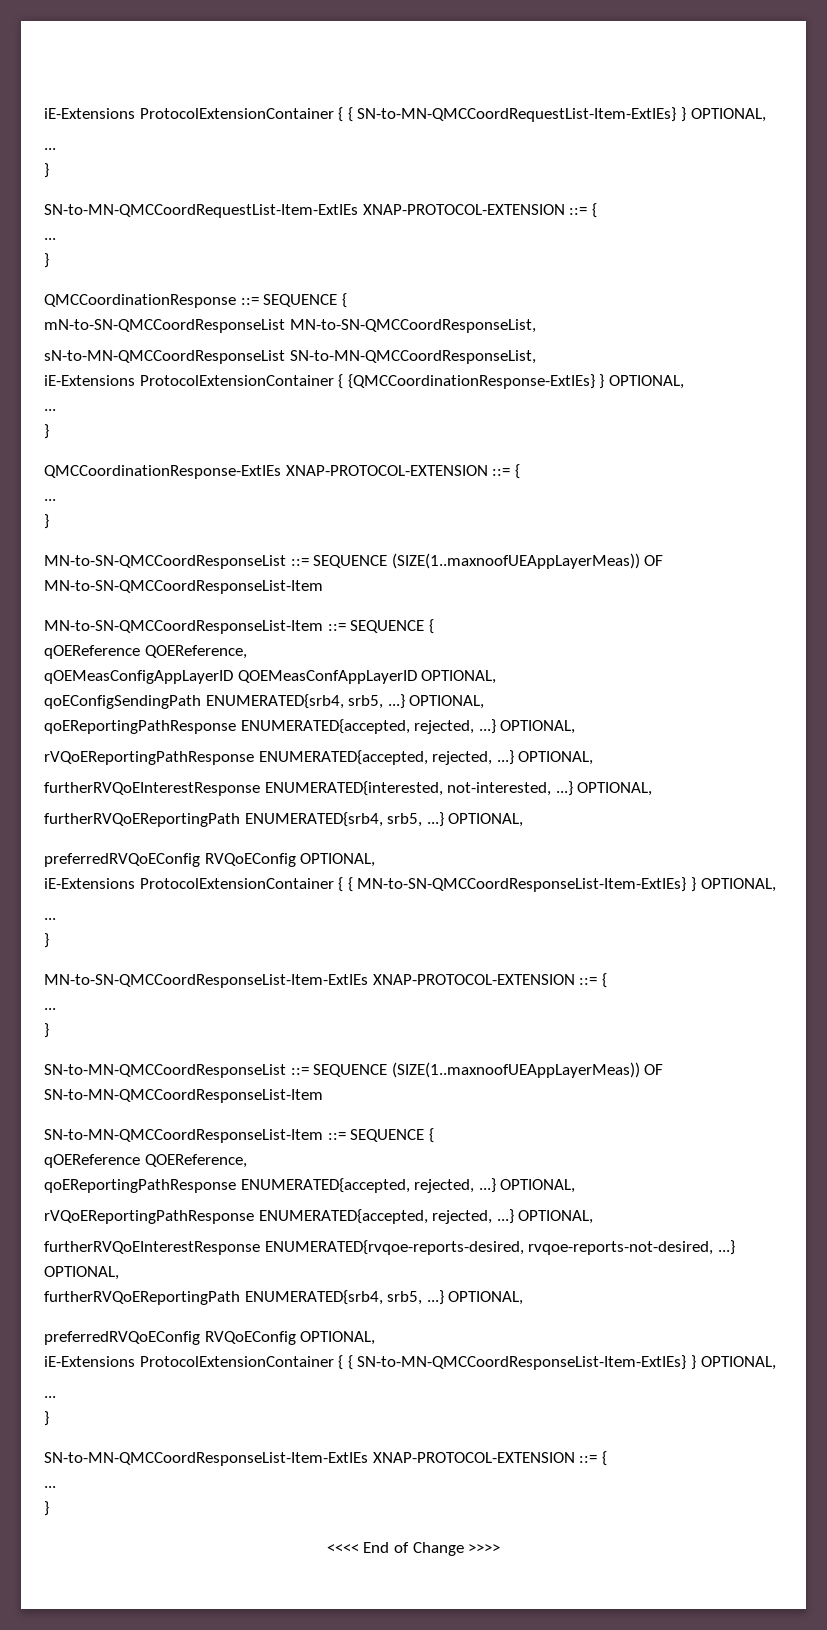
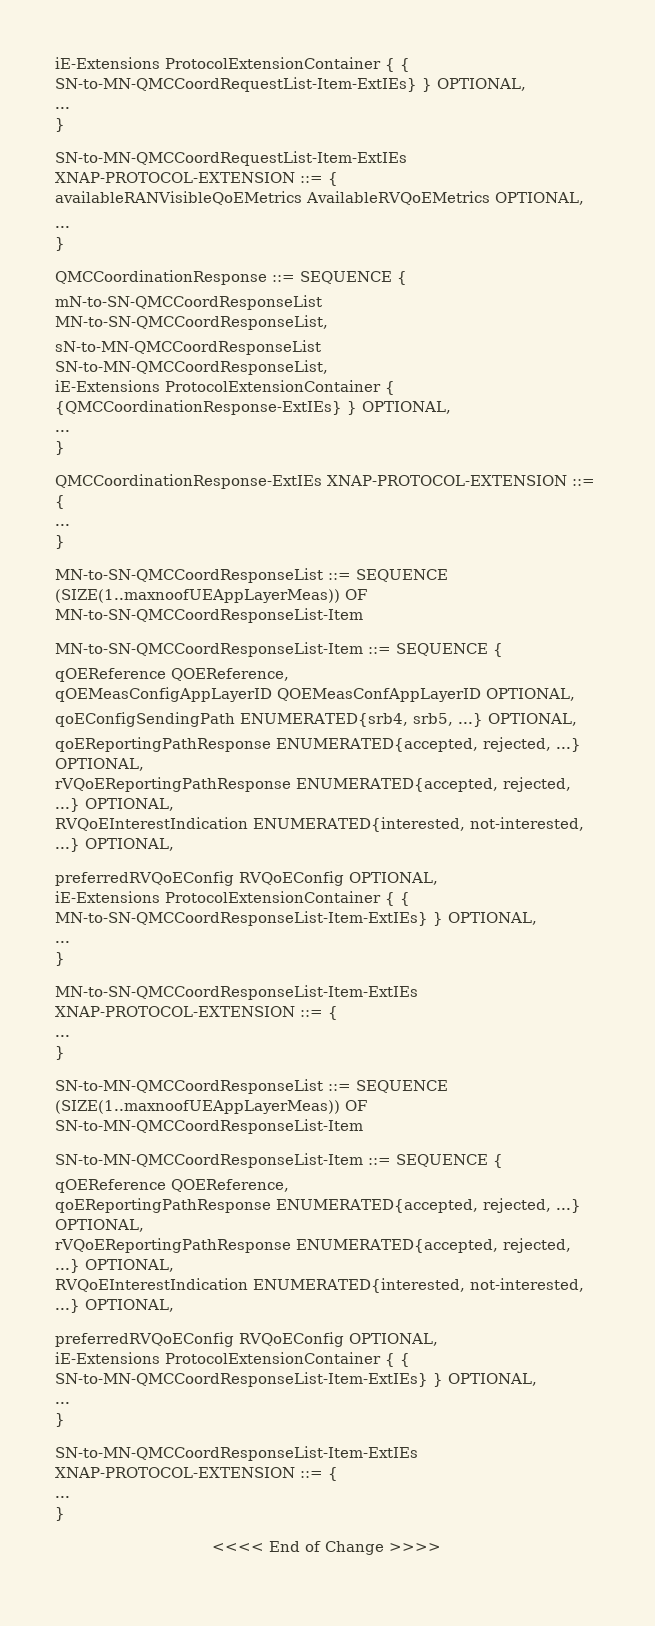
(597, 210) none -> [55,191,584,205] // availableRANVisibleQoEMetrics AvailableRVQoEMetrics OPTIONAL,
[44,781,653,796] [44,812,524,827] furtherRVQoEInterestResponse ENUMERATED{interested, not-interested, ...} OPTIONAL, // furtherRVQoEReportingPath ENUMERATED{srb4, srb5, ...} OPTIONAL, -> [55,817,584,832] [55,838,174,852] RVQoEInterestIndication ENUMERATED{interested, not-interested, ...} OPTIONAL,
[44,1240,735,1255] [44,1266,119,1280] [44,1290,423,1305] furtherRVQoEInterestResponse ENUMERATED{rvqoe-reports-desired, rvqoe-reports-not-desired, ...} OPTIONAL, // furtherRVQoEReportingPath ENUMERATED{srb4, srb5, -> [55,1278,584,1293] RVQoEInterestIndication ENUMERATED{interested, not-interested,

